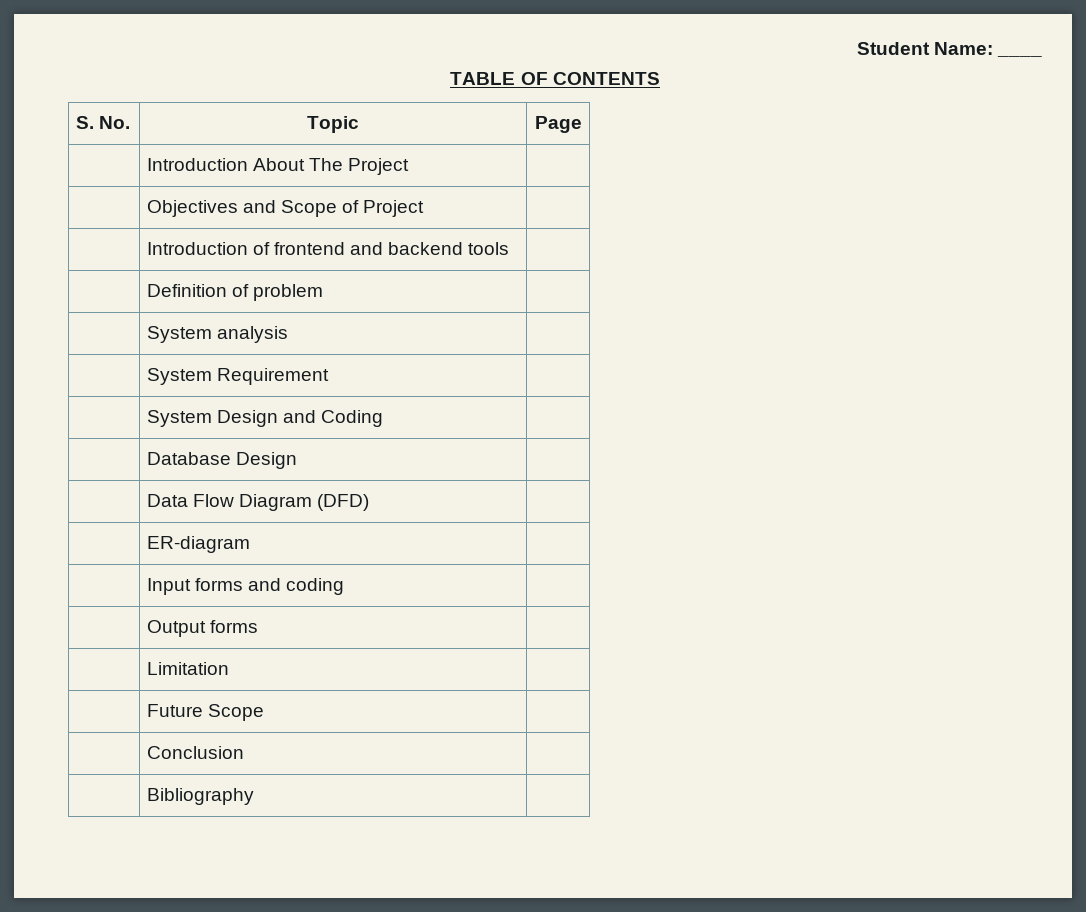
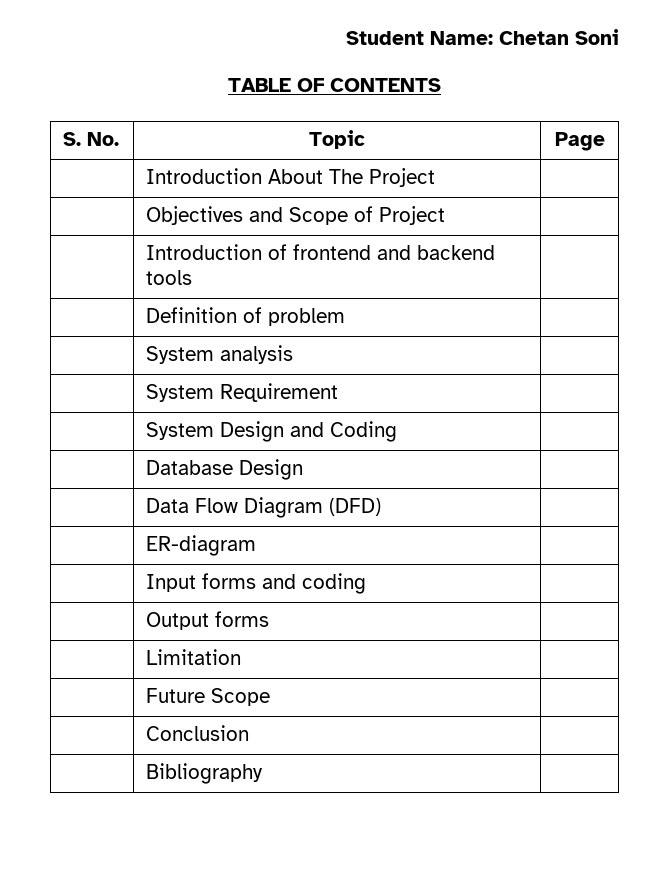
[997,55,1042,57] ____ -> [499,29,619,45] Chetan Soni

